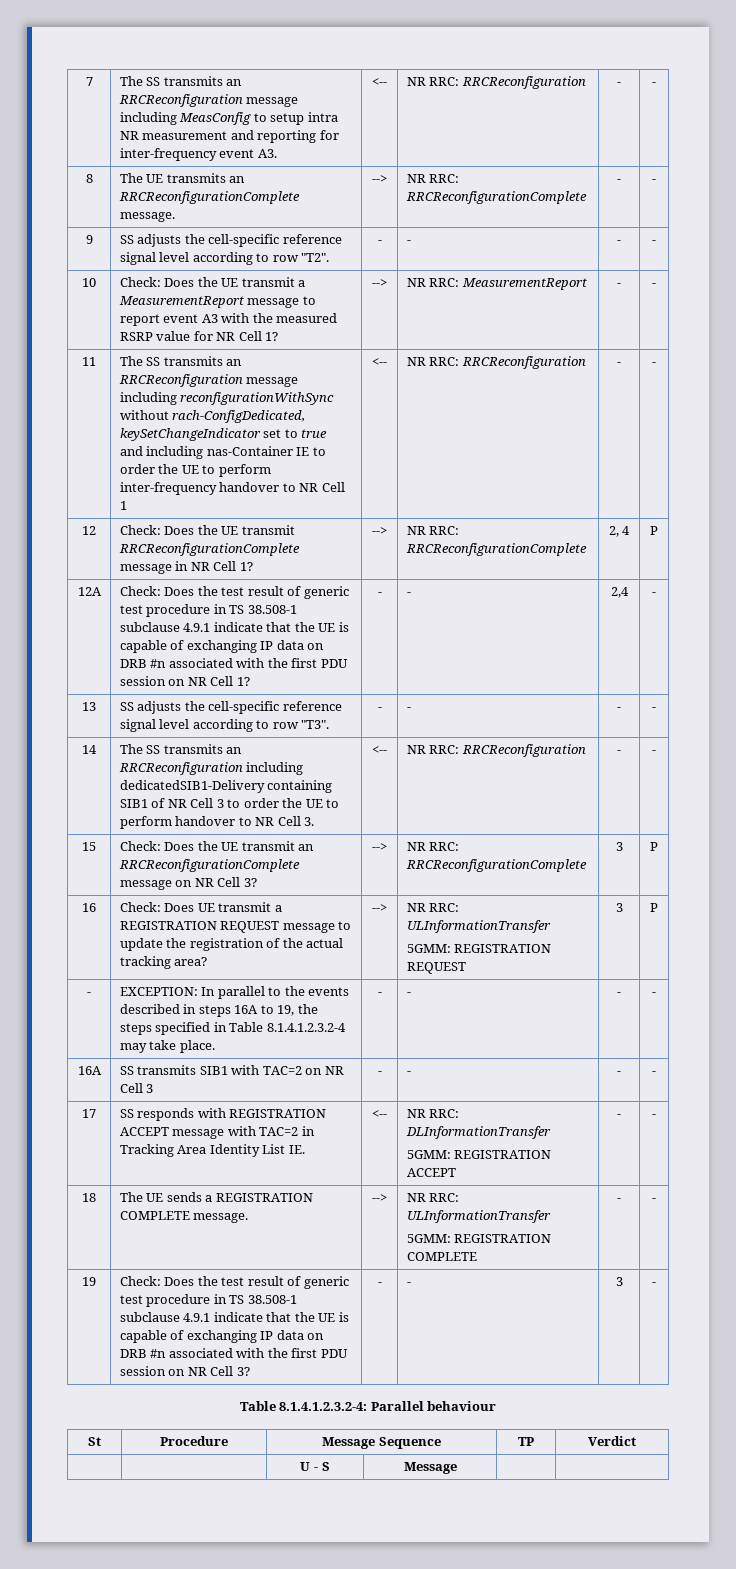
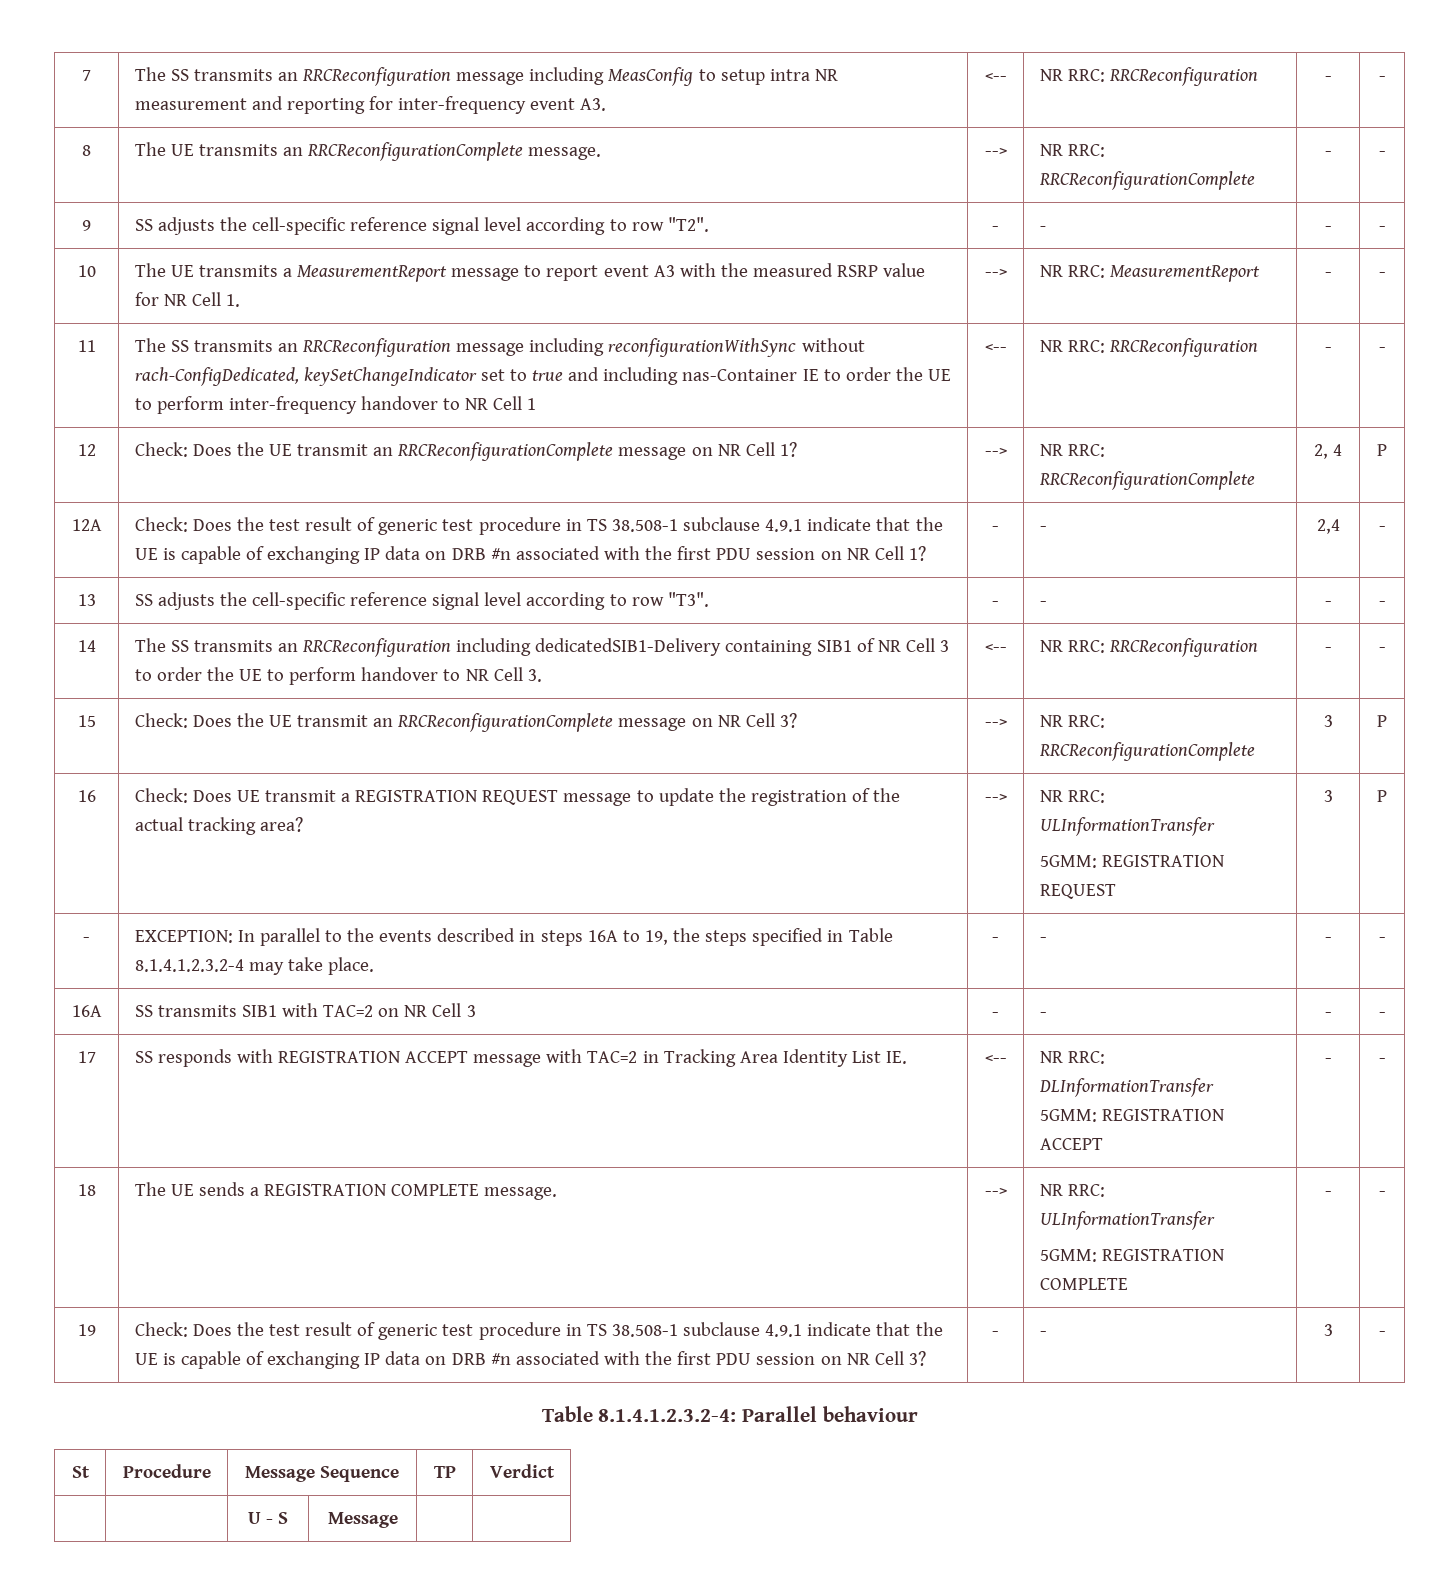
[119,277,295,287] Check: Does the UE transmit -> [134,263,278,277] The UE transmits
[265,332,279,341] 1? -> [225,294,240,307] 1.
[118,543,300,556] [119,561,189,574] RRCReconfigurationComplete message in -> [373,442,713,461] an RRCReconfigurationComplete message on

